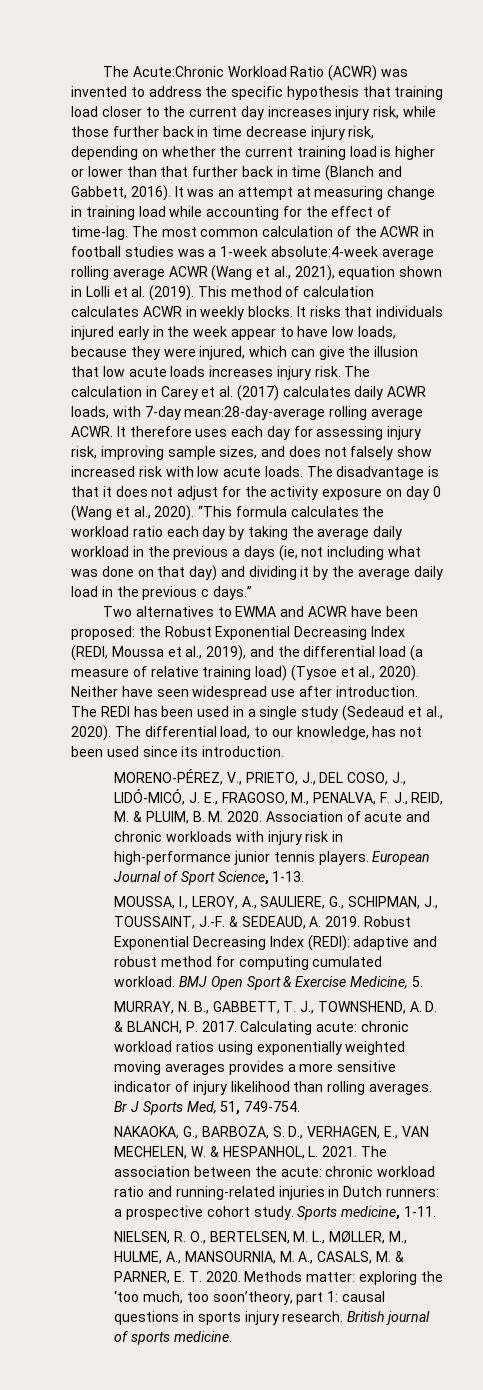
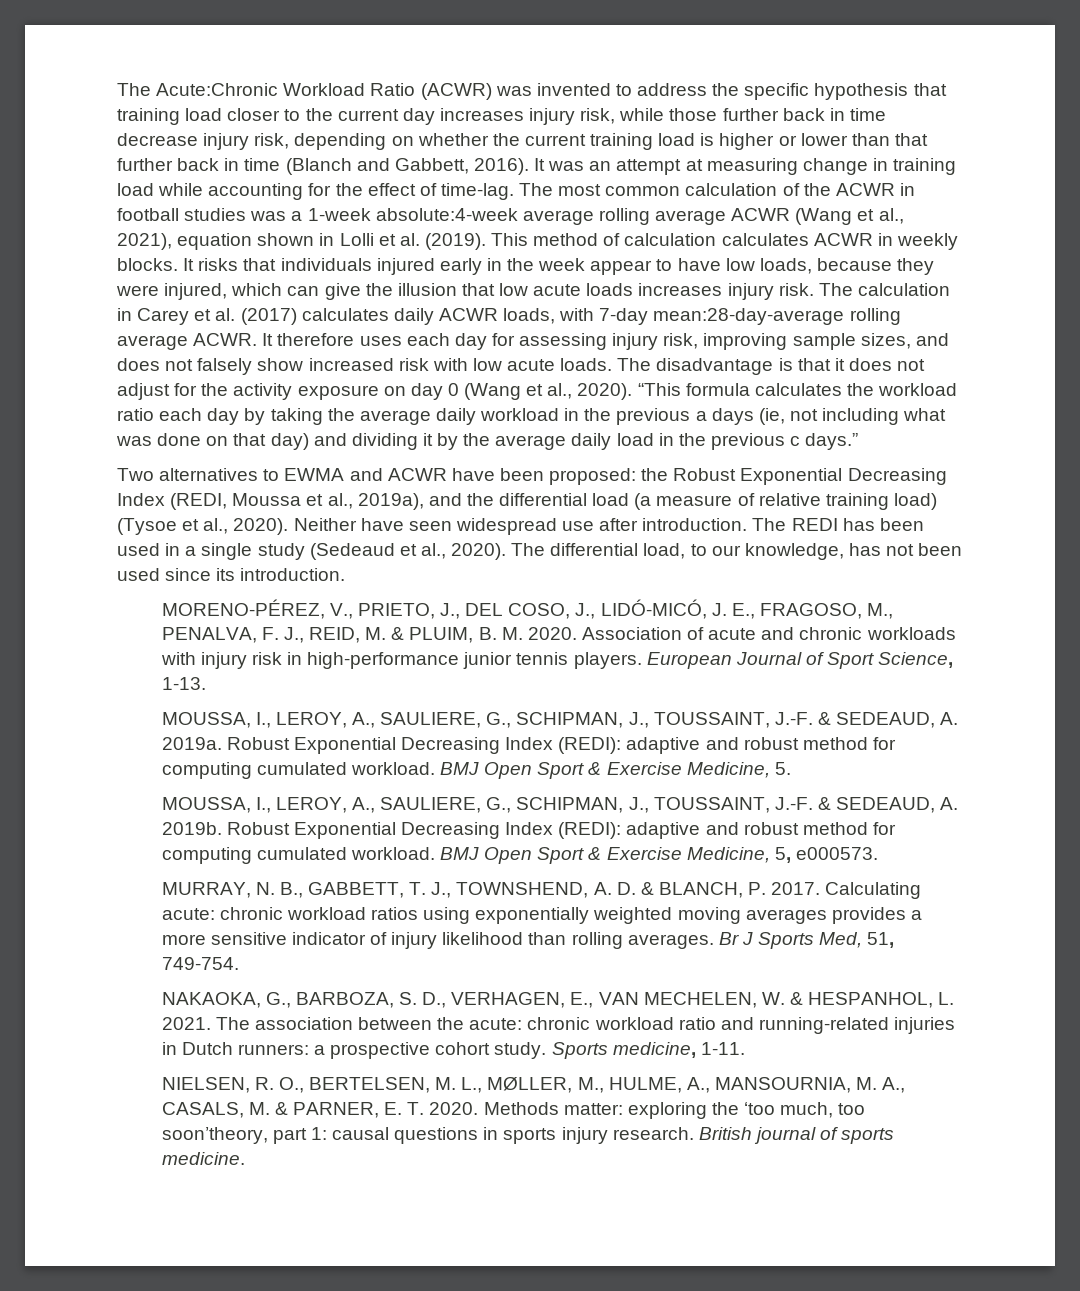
[206,645,247,661] 2019), -> [357,493,424,510] 2019a),
[325,916,361,927] 2019. -> [161,737,222,750] 2019a.
(423, 981) none -> [161,797,959,813] [161,822,896,839] [161,847,878,864] // MOUSSA, I., LEROY, A., SAULIERE, G., SCHIPMAN, J., TOUSSAINT, J.-F. & SEDEAUD, A. 2019b. Robust Exponential Decreasing Index (REDI): adaptive and robust method for computing cumulated workload. BMJ Open Sport & Exercise Medicine, 5, e000573.

